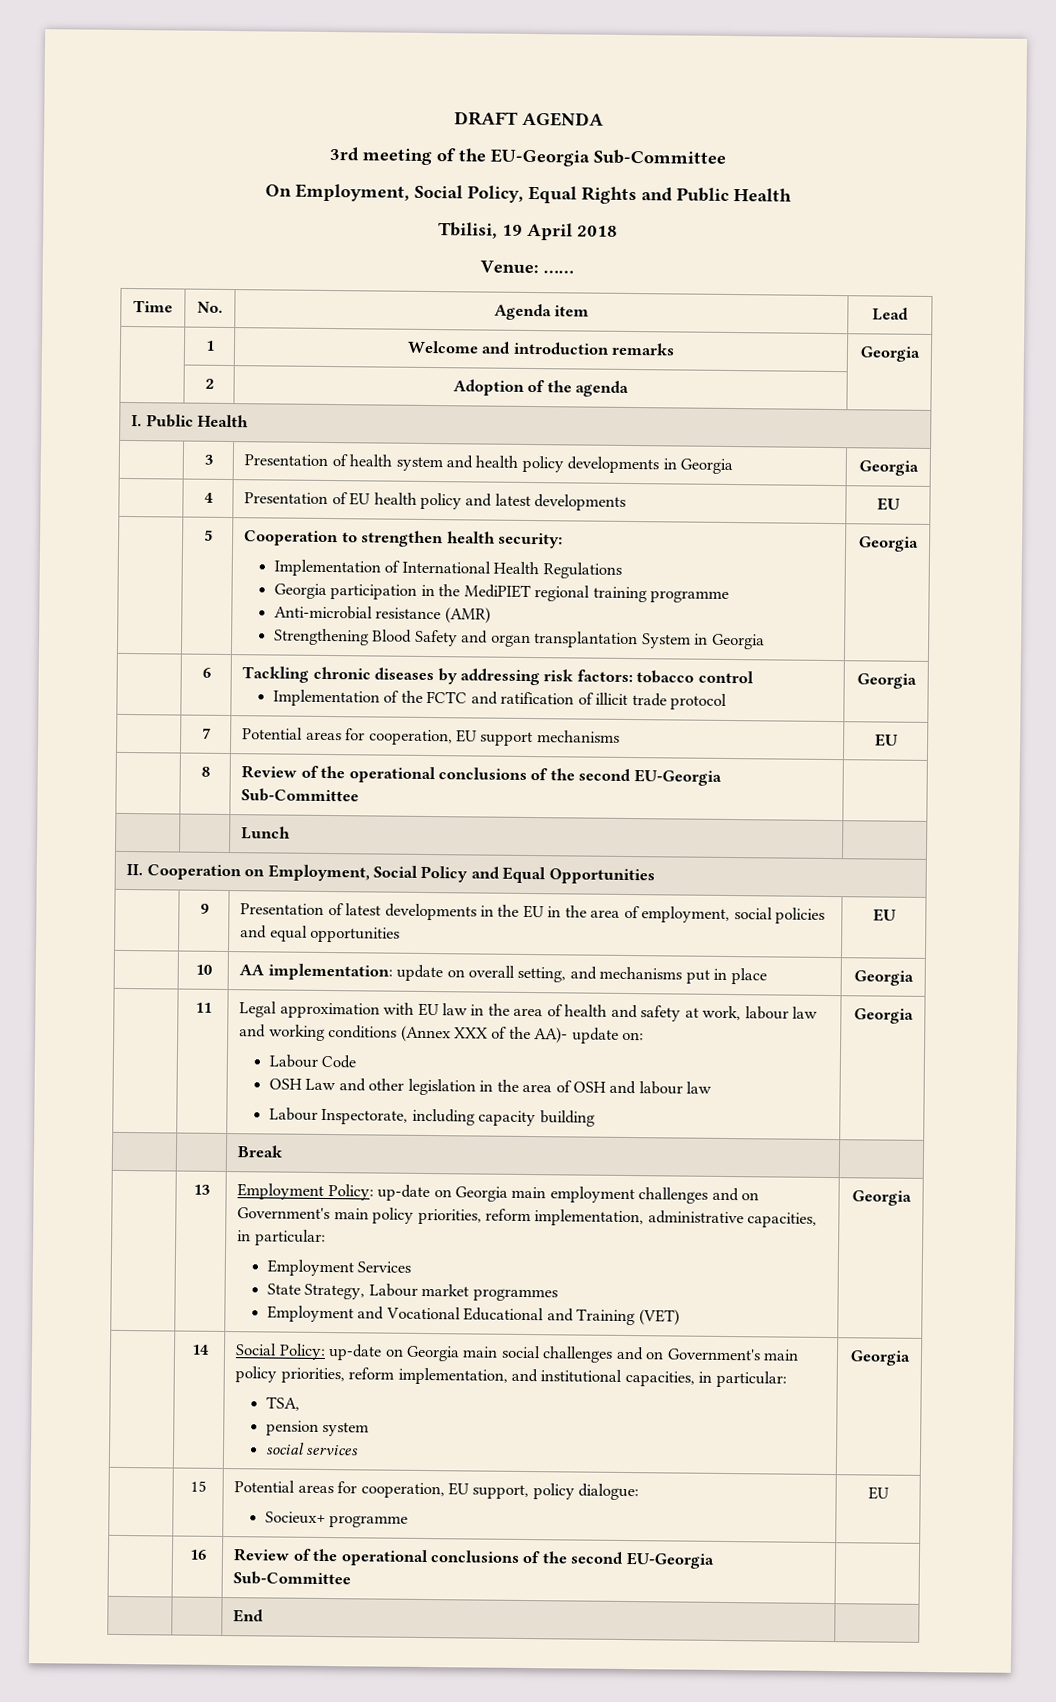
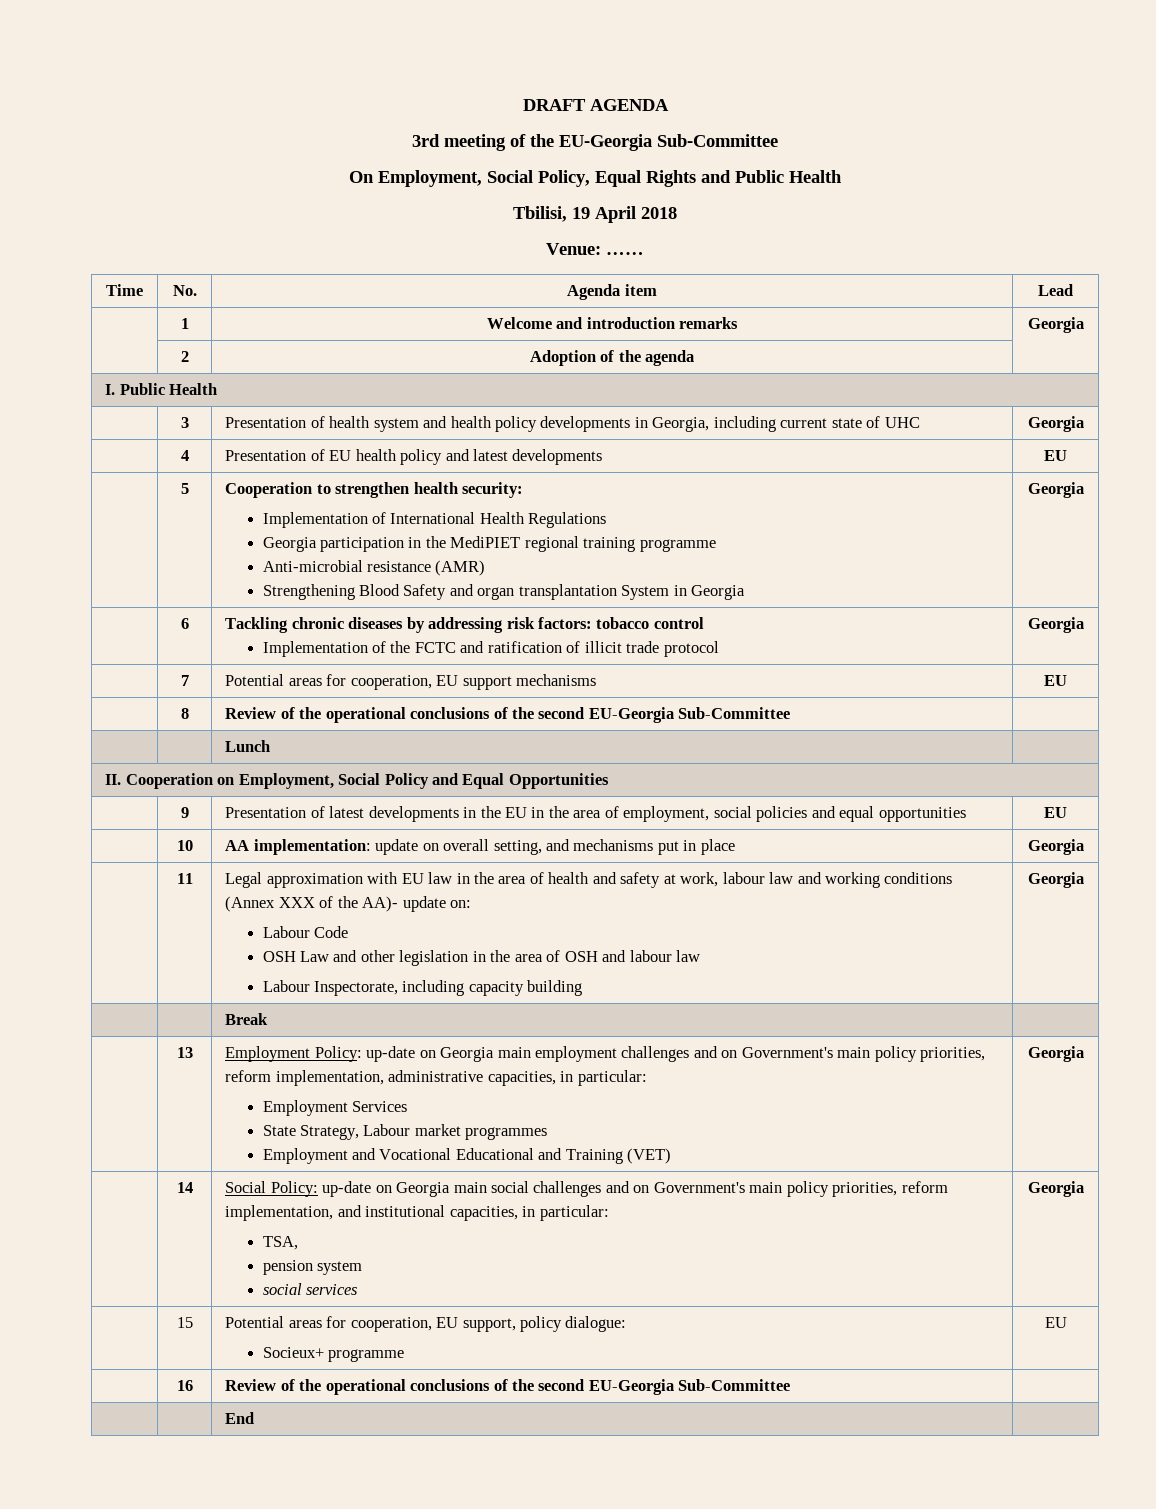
[680,458,734,475] Georgia -> [652,416,920,432] Georgia, including current state of UHC

